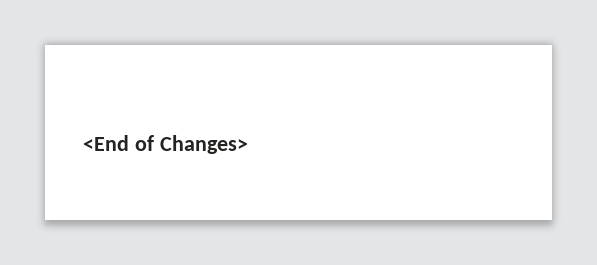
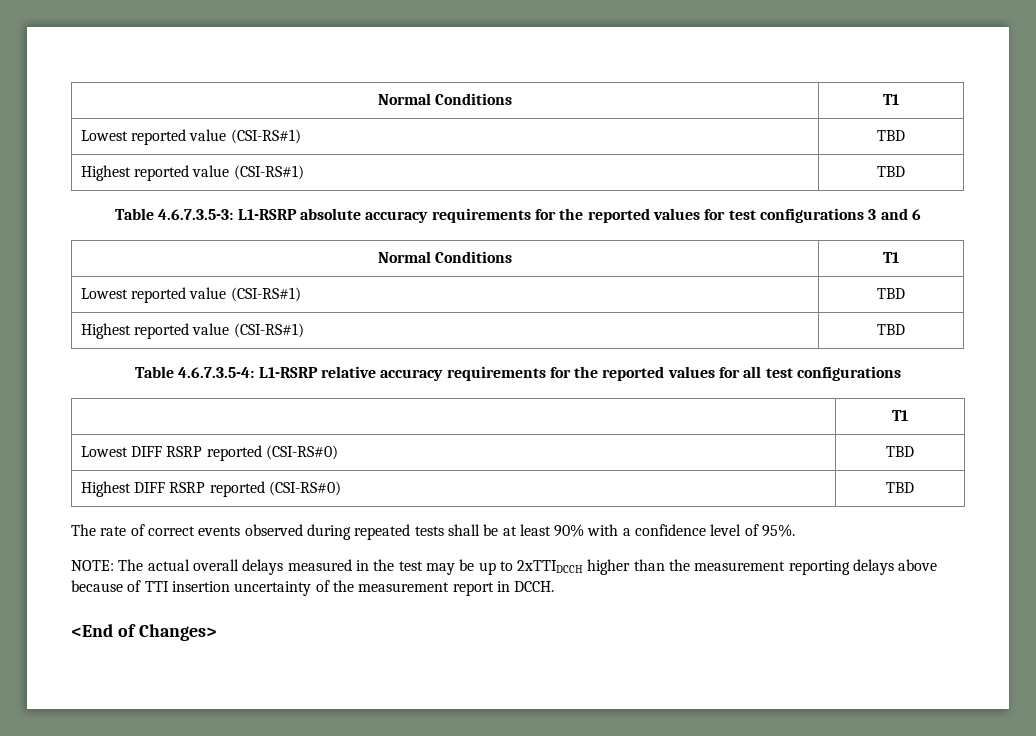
(83, 143) none -> [377,93,513,105] [883,94,899,105] [80,129,301,145] [877,130,905,141] [80,165,304,181] [877,166,905,177] [115,208,921,223] [377,251,513,263] [883,252,899,263] [80,287,301,303] [877,288,905,299] [80,323,304,339] [877,324,905,335] [134,366,902,381] [892,410,908,421] [80,445,338,461] [886,446,914,457] [80,481,341,497] [886,482,914,493] [71,524,796,540] [71,559,938,575] [71,580,555,596] Normal Conditions | T1 // Lowest reported value (CSI-RS#1) | TBD // Highest reported value (CSI-RS#1) | TBD // Table 4.6.7.3.5-3: L1-RSRP absolute accuracy requirements for the reported values for test configurations 3 and 6 // Normal Conditions | T1 // Lowest reported value (CSI-RS#1) | TBD // Highest reported value (CSI-RS#1) | TBD // Table 4.6.7.3.5-4: L1-RSRP relative accuracy requirements for the reported values for all test configurations // | T1 // Lowest DIFF RSRP reported (CSI-RS#0) | TBD // Highest DIFF RSRP reported (CSI-RS#0) | TBD // The rate of correct events observed during repeated tests shall be at least 90% with a confidence level of 95%. // NOTE: The actual overall delays measured in the test may be up to 2xTTIDCCH higher than the measurement reporting delays above because of TTI insertion uncertainty of the measurement report in DCCH. //

